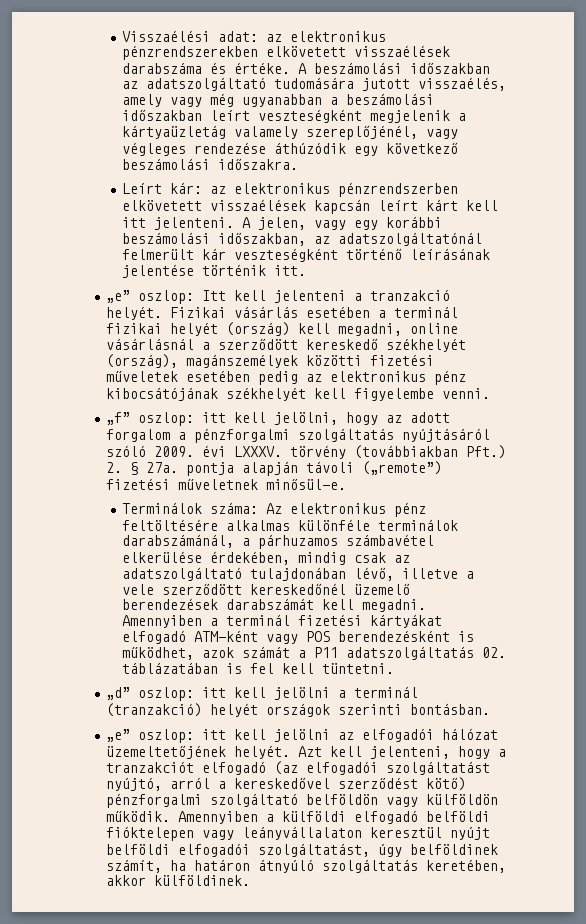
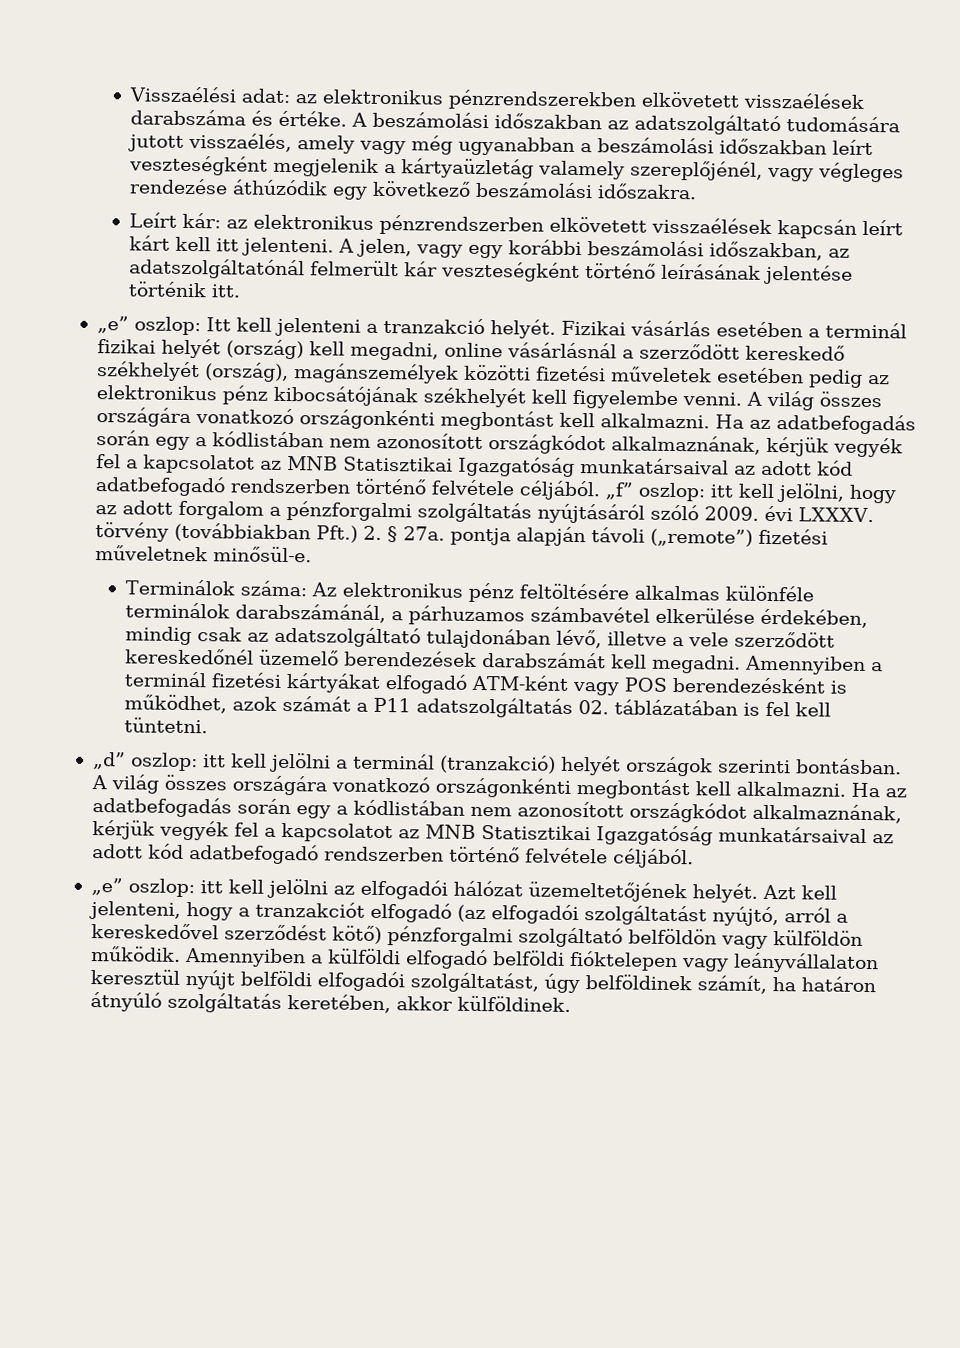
(490, 393) // -> [746,390,883,411] [96,407,917,435] [96,430,904,458] [96,454,854,477] [95,476,601,501] A világ összes országára vonatkozó országonkénti megbontást kell alkalmazni. Ha az adatbefogadás során egy a kódlistában nem azonosított országkódot alkalmaznának, kérjük vegyék fel a kapcsolatot az MNB Statisztikai Igazgatóság munkatársaival az adott kód adatbefogadó rendszerben történő felvétele céljából.
(490, 709) none -> [91,774,908,800] [92,797,903,824] [92,820,895,846] [92,843,695,869] A világ összes országára vonatkozó országonkénti megbontást kell alkalmazni. Ha az adatbefogadás során egy a kódlistában nem azonosított országkódot alkalmaznának, kérjük vegyék fel a kapcsolatot az MNB Statisztikai Igazgatóság munkatársaival az adott kód adatbefogadó rendszerben történő felvétele céljából.

